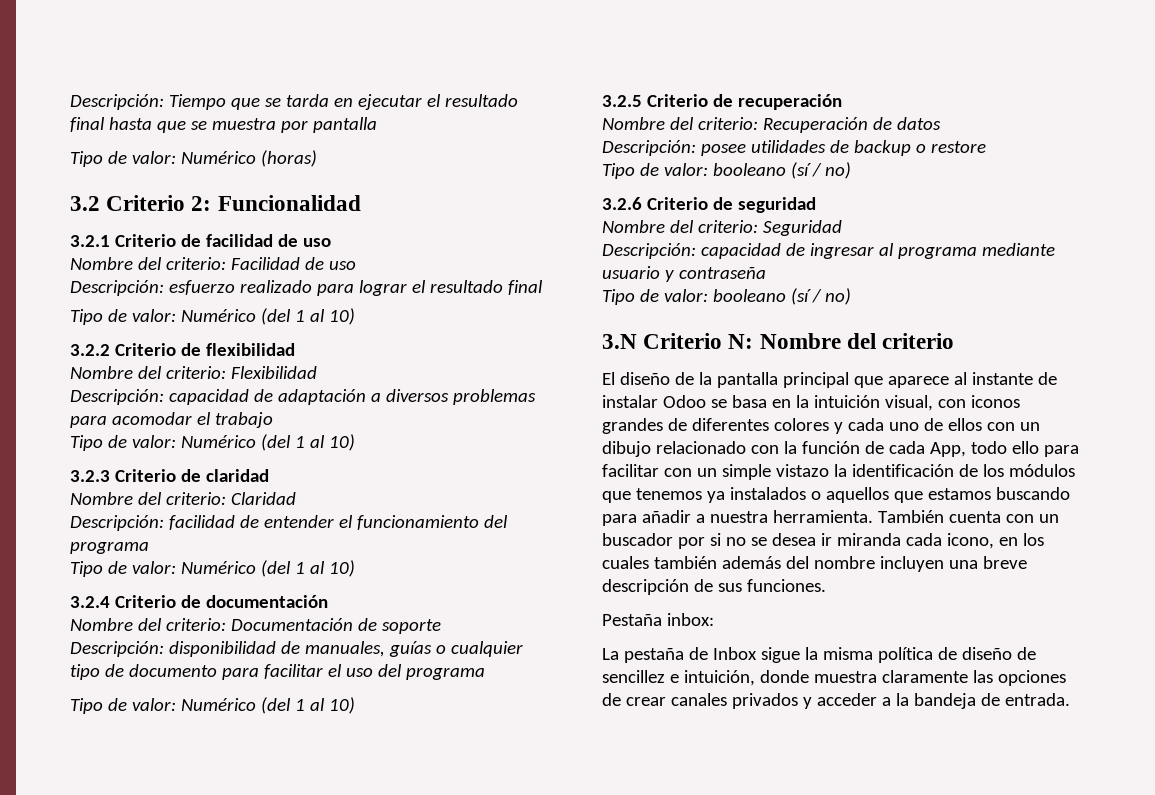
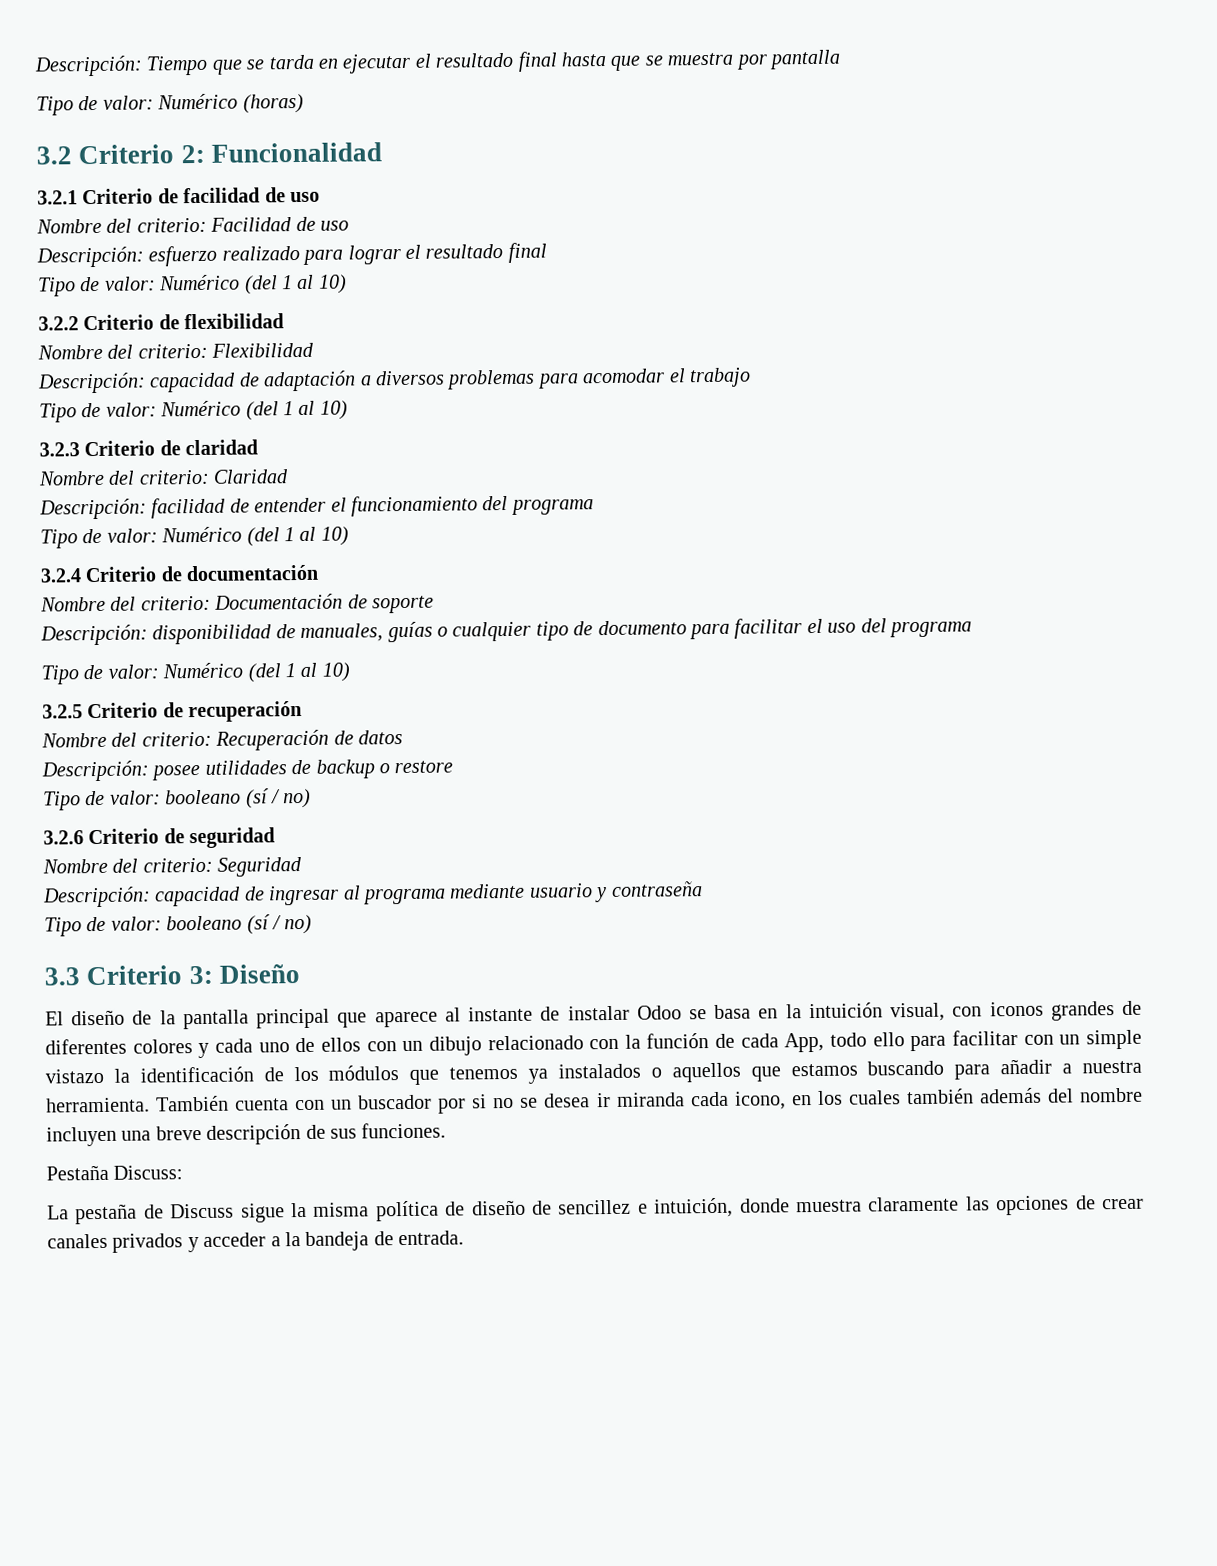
[602,333,955,349] 3.N Criterio N: Nombre del criterio -> [44,964,300,986] 3.3 Criterio 3: Diseño
[666,613,714,626] inbox: -> [113,1165,184,1180] Discuss:
[712,647,757,660] Inbox -> [170,1203,235,1219] Discuss

